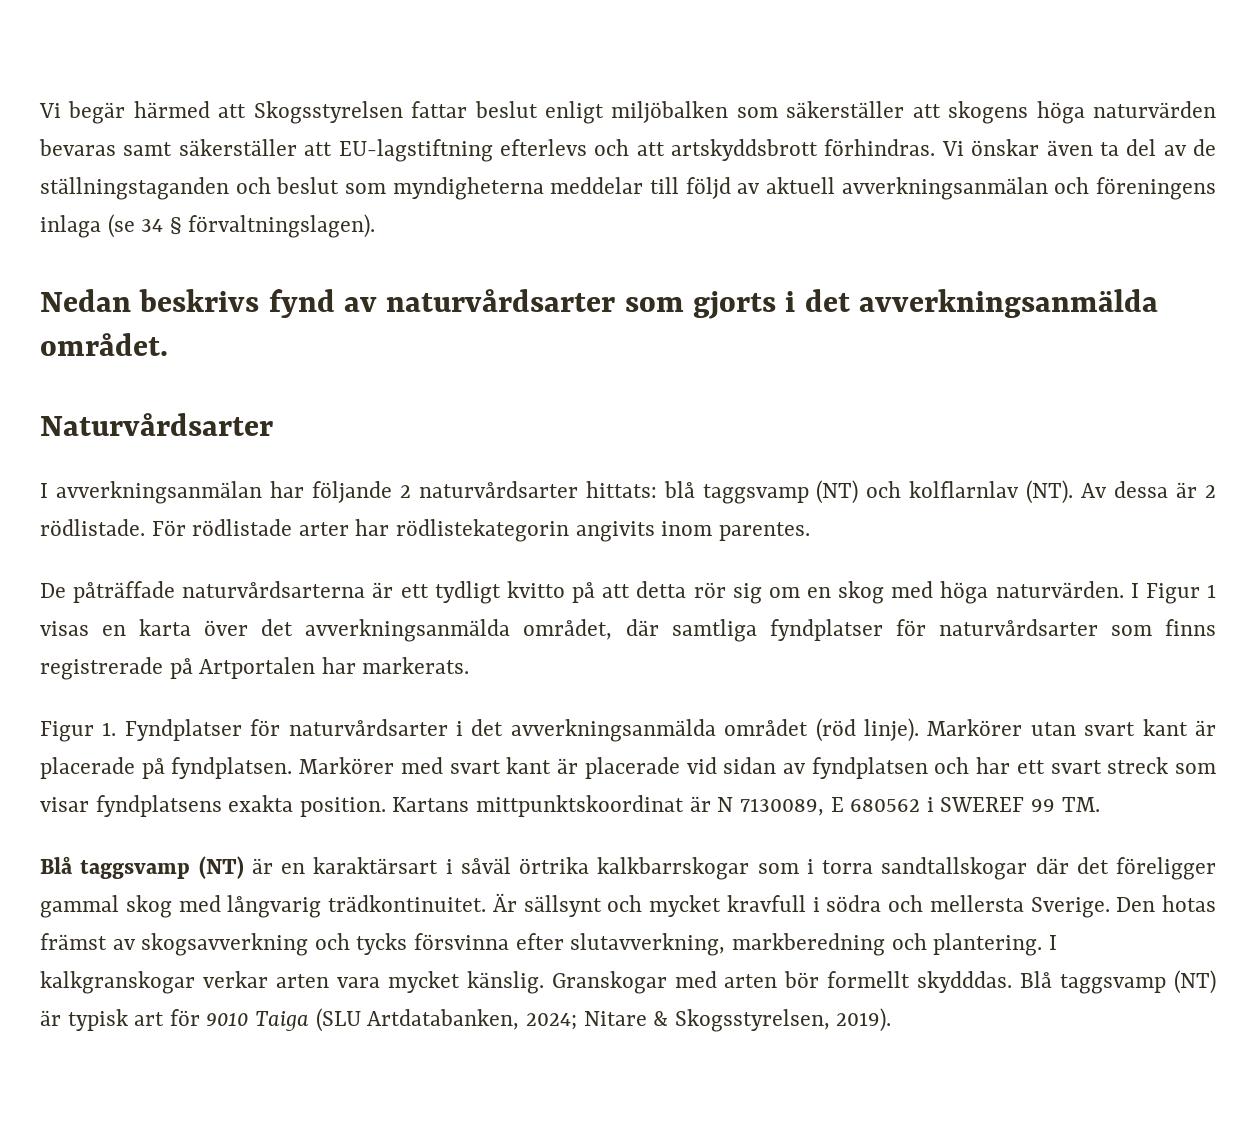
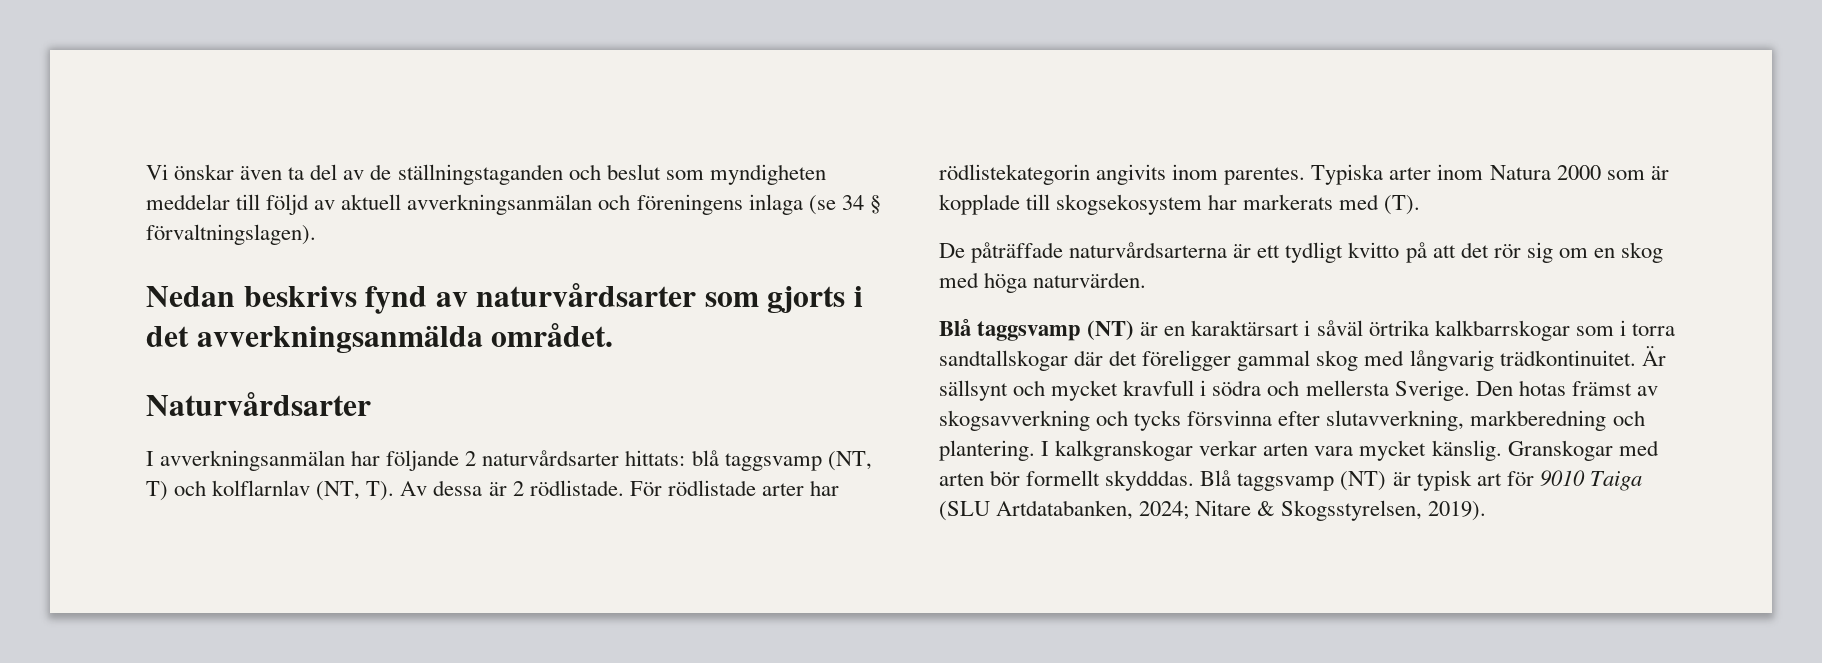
[39,101,1217,124] [39,139,964,162] Vi begär härmed att Skogsstyrelsen fattar beslut enligt miljöbalken som säkerställer att skogens höga naturvärden bevaras samt säkerställer att EU-lagstiftning efterlevs och att artskyddsbrott förhindras. Vi -> [146,164,168,180] Vi
[392,177,544,200] myndigheterna -> [709,164,826,185] myndigheten
[816,480,1074,504] (NT) och kolflarnlav (NT). -> [827,451,872,471] [146,480,395,501] (NT, T) och kolflarnlav (NT, T).
(810, 531) none -> [1311,164,1669,185] [939,194,1421,215] Typiska arter inom Natura 2000 som är kopplade till skogsekosystem har markerats med (T).
[636,581,687,598] detta -> [1460,242,1489,258] det
[1130,583,1216,604] [40,619,1216,642] [40,657,470,680] [40,718,1216,742] [40,757,1216,779] [40,795,1100,817] I Figur 1 visas en karta över det avverkningsanmälda området, där samtliga fyndplatser för naturvårdsarter som finns registrerade på Artportalen har markerats. // Figur 1. Fyndplatser för naturvårdsarter i det avverkningsanmälda området (röd linje). Markörer utan svart kant är placerade på fyndplatsen. Markörer med svart kant är placerade vid sidan av fyndplatsen och har ett svart streck som visar fyndplatsens exakta position. Kartans mittpunktskoordinat är N 7130089, E 680562 i SWEREF 99 TM. -> (1147, 280) none

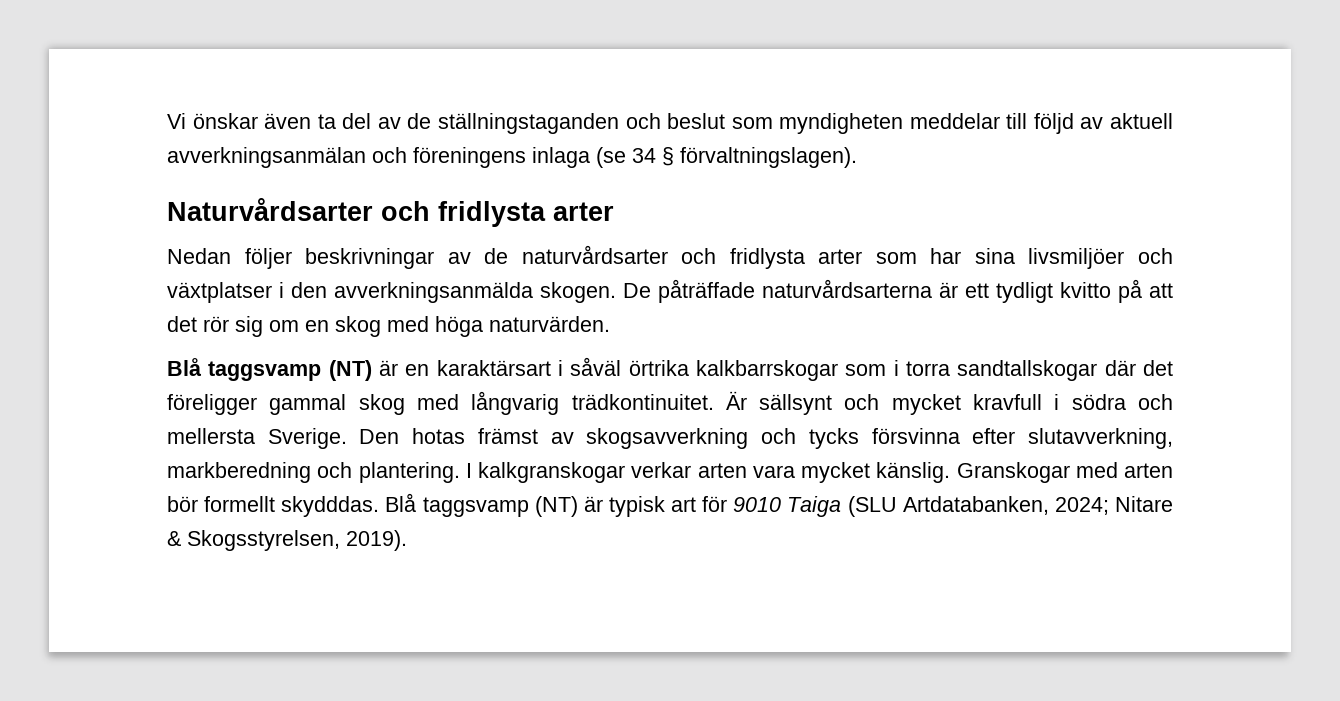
[146,283,863,314] [146,323,614,354] [146,392,371,416] [146,450,872,471] [146,480,839,501] [939,164,1669,185] [939,194,1421,215] Nedan beskrivs fynd av naturvårdsarter som gjorts i det avverkningsanmälda området. // Naturvårdsarter // I avverkningsanmälan har följande 2 naturvårdsarter hittats: blå taggsvamp (NT, T) och kolflarnlav (NT, T). Av dessa är 2 rödlistade. För rödlistade arter har rödlistekategorin angivits inom parentes. Typiska arter inom Natura 2000 som är kopplade till skogsekosystem har markerats med (T). // -> [167,198,614,227] [167,245,1173,269] [167,282,616,303] Naturvårdsarter och fridlysta arter // Nedan följer beskrivningar av de naturvårdsarter och fridlysta arter som har sina livsmiljöer och växtplatser i den avverkningsanmälda skogen.

